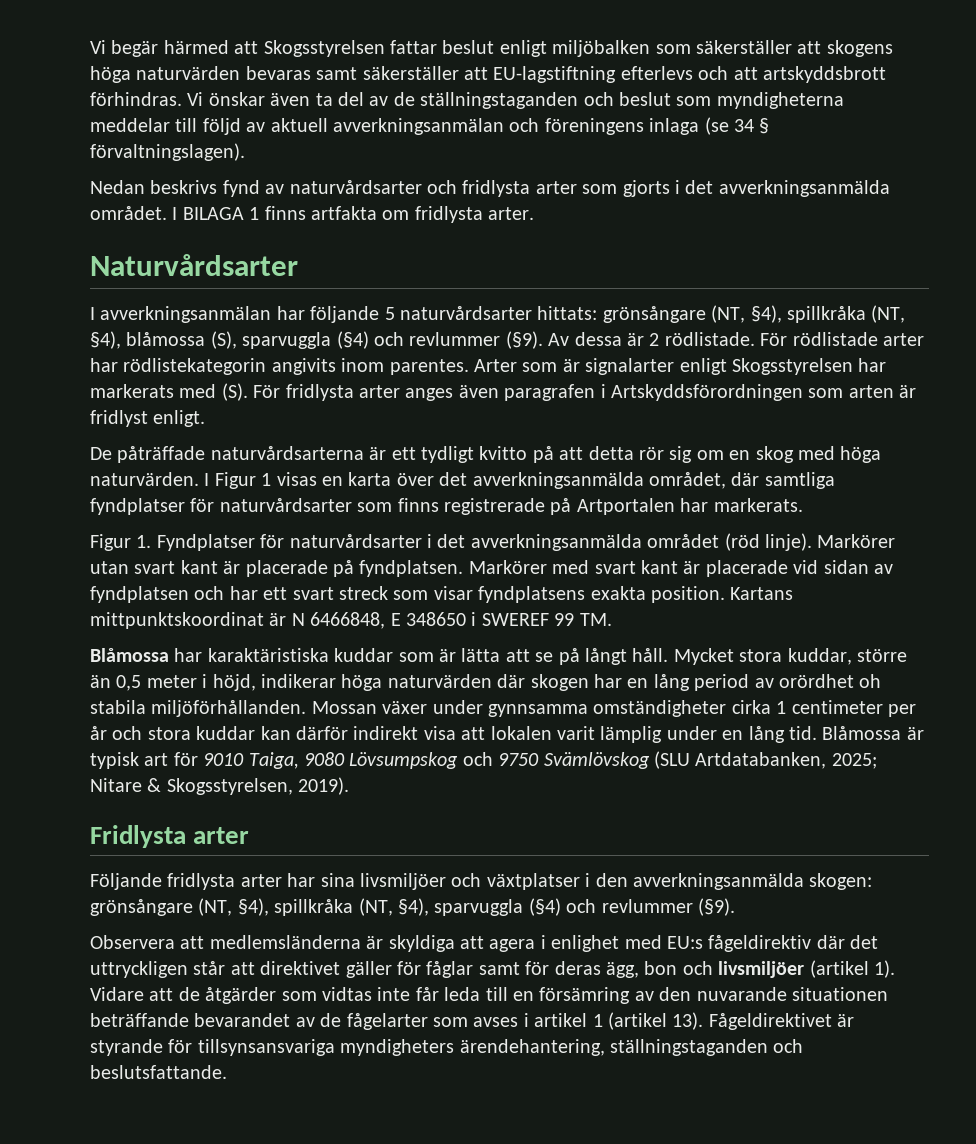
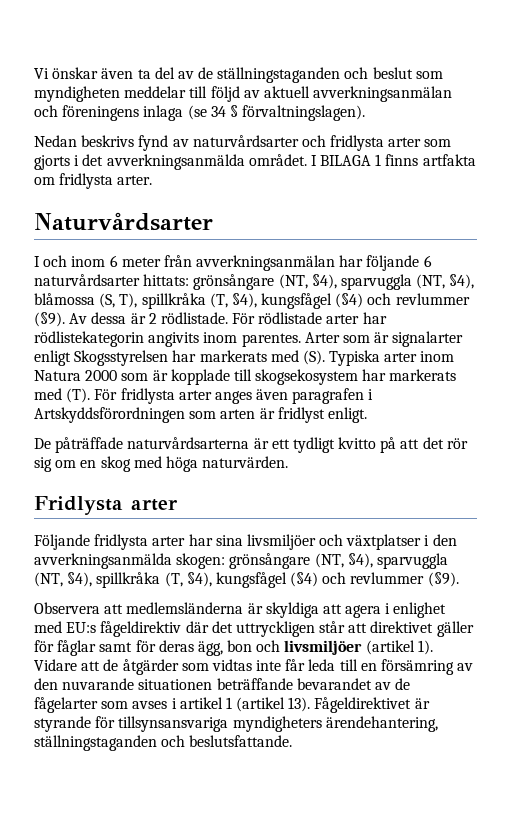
[90,40,893,57] [90,66,886,83] [90,92,204,106] Vi begär härmed att Skogsstyrelsen fattar beslut enligt miljöbalken som säkerställer att skogens höga naturvärden bevaras samt säkerställer att EU-lagstiftning efterlevs och att artskyddsbrott förhindras. Vi -> [34,68,49,79] Vi
[716,92,844,109] myndigheterna -> [34,86,120,102] myndigheten
(95, 313) none -> [43,255,192,267] och inom 6 meter från
[384,307,395,320] 5 -> [423,255,432,267] 6
[786,306,866,323] spillkråka -> [340,274,412,290] sparvuggla
[210,331,332,349] (S), sparvuggla -> [99,293,333,309] (S, T), spillkråka (T, §4), kungsfågel
(248, 392) none -> [329,350,455,366] [34,369,457,385] [34,388,91,403] Typiska arter inom Natura 2000 som är kopplade till skogsekosystem har markerats med (T).
[588,446,634,460] detta -> [422,437,444,449] det
[204,472,835,489] [90,498,803,515] [90,533,896,551] [90,560,893,577] [90,586,794,603] [90,612,612,629] [90,648,907,665] [90,674,882,691] [90,700,916,717] [90,726,924,743] [90,751,877,769] [90,777,350,795] I Figur 1 visas en karta över det avverkningsanmälda området, där samtliga fyndplatser för naturvårdsarter som finns registrerade på Artportalen har markerats. // Figur 1. Fyndplatser för naturvårdsarter i det avverkningsanmälda området (röd linje). Markörer utan svart kant är placerade på fyndplatsen. Markörer med svart kant är placerade vid sidan av fyndplatsen och har ett svart streck som visar fyndplatsens exakta position. Kartans mittpunktskoordinat är N 6466848, E 348650 i SWEREF 99 TM. // Blåmossa har karaktäristiska kuddar som är lätta att se på långt håll. Mycket stora kuddar, större än 0,5 meter i höjd, indikerar höga naturvärden där skogen har en lång period av orördhet oh stabila miljöförhållanden. Mossan växer under gynnsamma omständigheter cirka 1 centimeter per år och stora kuddar kan därför indirekt visa att lokalen varit lämplig under en lång tid. Blåmossa är typisk art för 9010 Taiga, 9080 Lövsumpskog och 9750 Svämlövskog (SLU Artdatabanken, 2025; Nitare & Skogsstyrelsen, 2019). -> (289, 462) none
[274,898,524,916] spillkråka (NT, §4), sparvuggla -> [376,553,448,569] [34,572,287,588] sparvuggla (NT, §4), spillkråka (T, §4), kungsfågel

